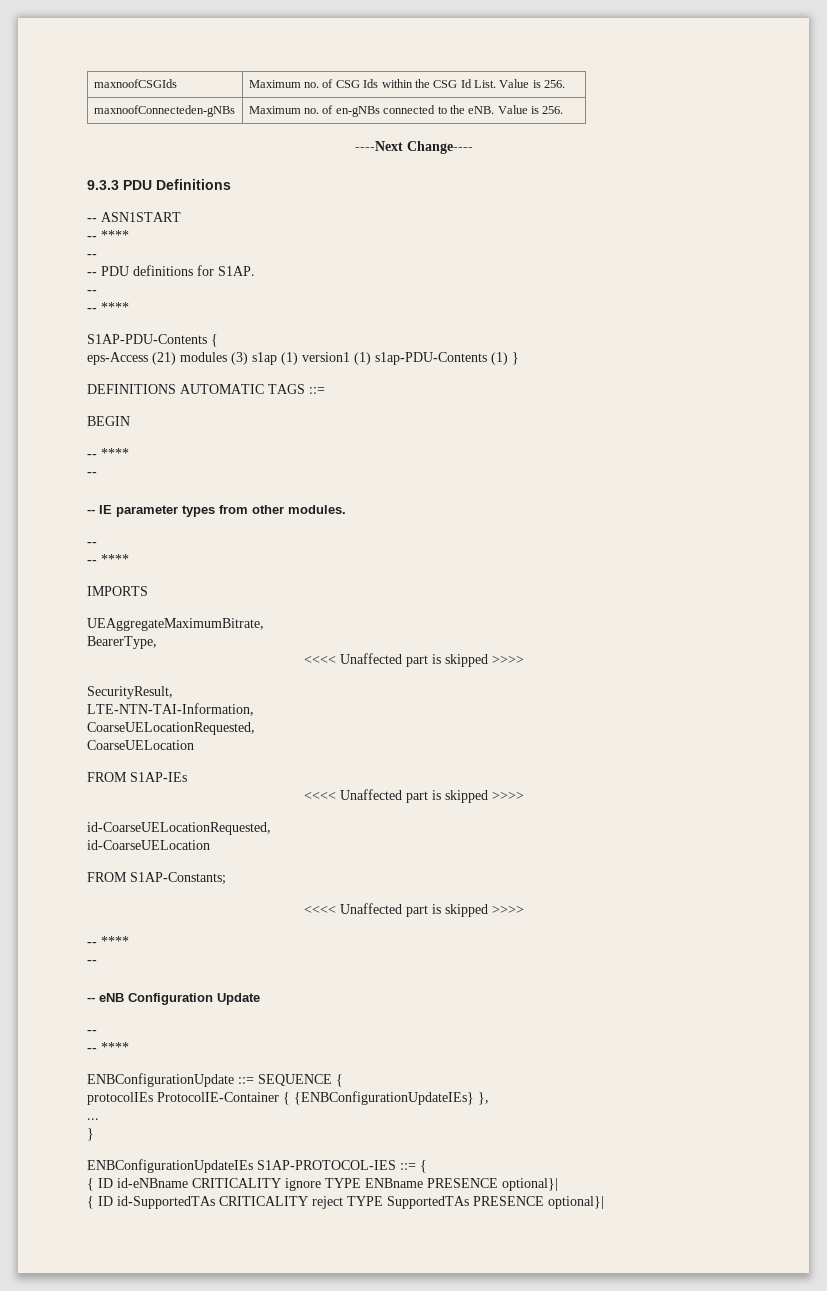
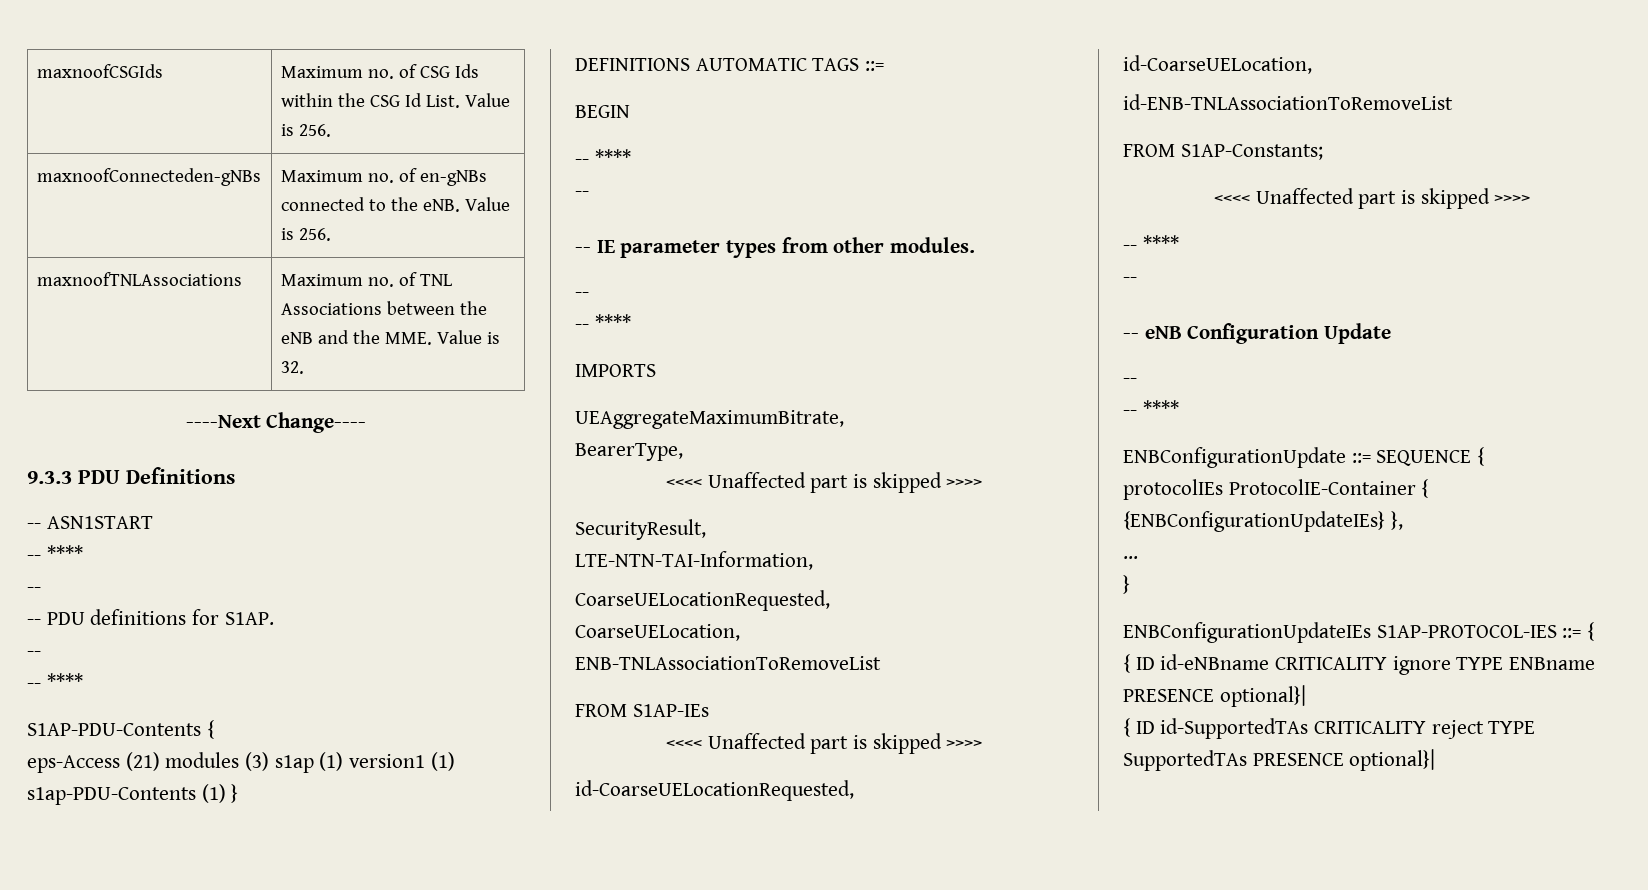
(564, 110) none -> [36,272,242,286] [280,272,453,287] [280,301,487,315] [280,330,501,345] [280,361,304,374] // maxnoofTNLAssociations | Maximum no. of TNL Associations between the eNB and the MME. Value is 32.
[87,740,194,750] CoarseUELocation -> [575,624,740,641] [575,656,881,670] CoarseUELocation, // ENB-TNLAssociationToRemoveList
[87,840,210,850] id-CoarseUELocation -> [1123,55,1312,74] [1123,94,1453,110] id-CoarseUELocation, // id-ENB-TNLAssociationToRemoveList

